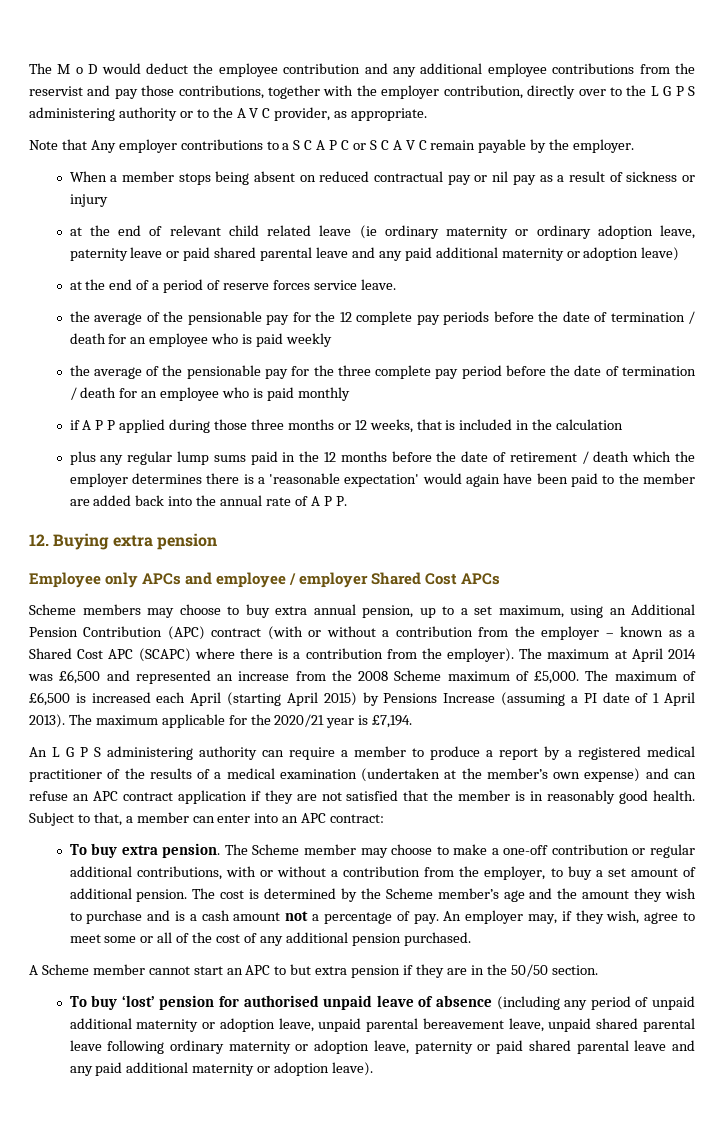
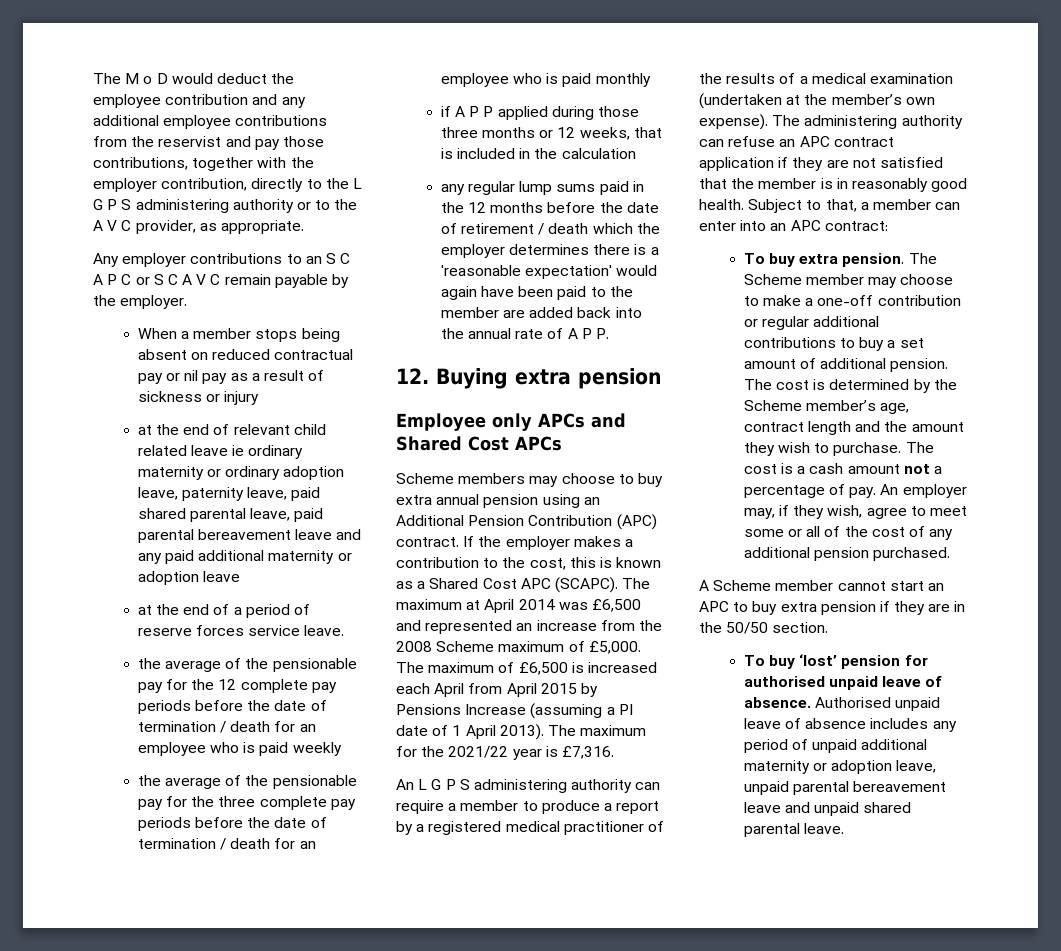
[578,89,606,96] over -> (304, 185) none
[29,139,87,150] Note that -> (304, 227) none
[282,143,290,150] a -> [305,256,322,264] an
[359,225,377,239] (ie -> [232,445,245,456] ie
[130,247,680,261] leave or paid shared parental leave and any paid additional maternity or adoption leave) -> [247,487,321,501] [137,508,324,522] [137,529,362,543] [137,550,352,564] [137,571,241,585] leave, paid shared parental leave, paid parental bereavement leave and any paid additional maternity or adoption leave
[461,365,502,379] period -> [137,817,191,831] periods
[69,451,96,465] plus -> (636, 153) none
[216,572,369,588] employee / employer -> (626, 420) none
[362,605,564,618] pension, up to a set maximum, -> [483,494,539,508] pension
[211,626,614,640] contract (with or without a contribution from the employer – -> [396,536,633,550] [396,557,612,570] contract. If the employer makes a contribution to the cost, this is
[138,648,515,662] (SCAPC) where there is a contribution from the employer). -> [554,577,618,593] (SCAPC).
[227,692,357,706] (starting April 2015) -> [468,683,577,697] from April 2015
[161,714,325,728] applicable for the 2020/21 -> [396,746,509,758] for the 2021/22
[372,715,413,728] £7,194. -> [561,746,614,759] £7,316.
[584,768,669,782] expense) and -> [699,114,963,130] expense). The administering authority
[136,866,546,880] contributions, with or without a contribution from the employer, -> [743,337,836,348] contributions
[503,890,525,902] age -> [880,403,910,414] [743,421,852,435] age, contract length
[86,910,171,924] purchase and -> [833,442,934,456] [743,464,777,474] purchase. The cost
[290,964,312,975] but -> [752,601,778,615] buy
[435,995,560,1010] absence (including -> [743,697,941,711] [743,718,929,729] absence. Authorised unpaid leave of absence includes
[508,1018,544,1032] leave, -> [743,802,811,813] leave and
[69,1040,695,1054] [69,1062,374,1076] leave following ordinary maternity or adoption leave, paternity or paid shared parental leave and any paid additional maternity or adoption leave). -> [804,823,845,834] leave.

